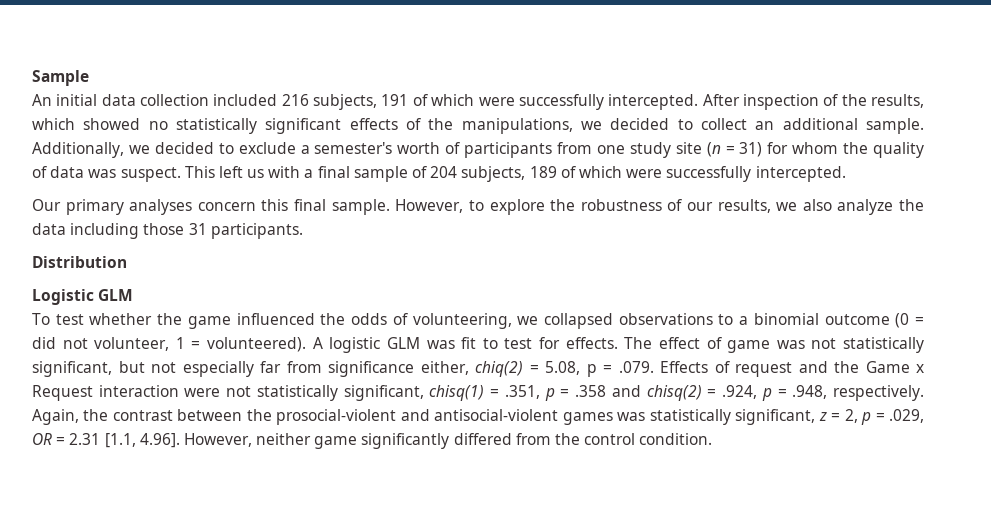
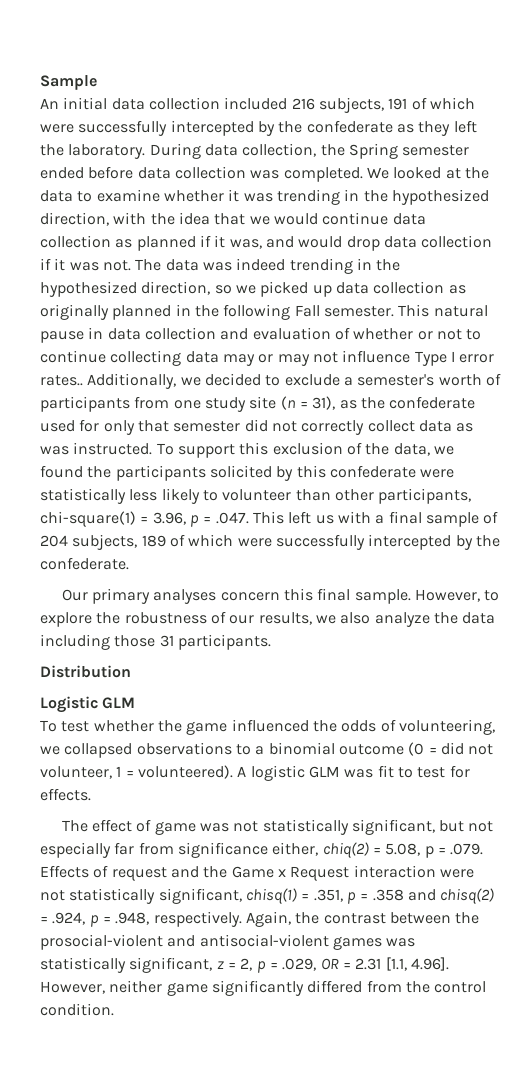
[608,94,925,110] [32,118,925,134] intercepted. After inspection of the results, which showed no statistically significant effects of the manipulations, we decided to collect an additional sample. -> [170,120,477,136] [40,143,470,159] [40,166,489,182] [40,189,489,205] [40,212,426,226] [40,235,493,251] [40,258,401,274] [40,281,466,297] [40,304,488,320] [40,327,482,343] [40,350,495,366] [40,375,83,386] intercepted by the confederate as they left the laboratory. During data collection, the Spring semester ended before data collection was completed. We looked at the data to examine whether it was trending in the hypothesized direction, with the idea that we would continue data collection as planned if it was, and would drop data collection if it was not. The data was indeed trending in the hypothesized direction, so we picked up data collection as originally planned in the following Fall semester. This natural pause in data collection and evaluation of whether or not to continue collecting data may or may not influence Type I error rates..
[739,142,924,158] [32,166,181,182] 31) for whom the quality of data was suspect. -> [312,396,476,410] [40,419,474,435] [40,442,454,458] [40,465,455,481] [40,488,472,504] [40,511,249,527] 31), as the confederate used for only that semester did not correctly collect data as was instructed. To support this exclusion of the data, we found the participants solicited by this confederate were statistically less likely to volunteer than other participants, chi-square(1) = 3.96, p = .047.
[755,166,846,182] intercepted. -> [368,534,500,550] [40,557,129,570] intercepted by the confederate.
(618, 343) none -> (91, 794) //

